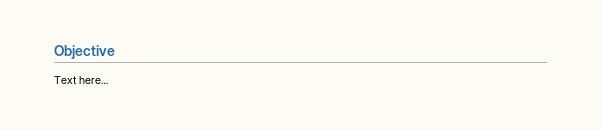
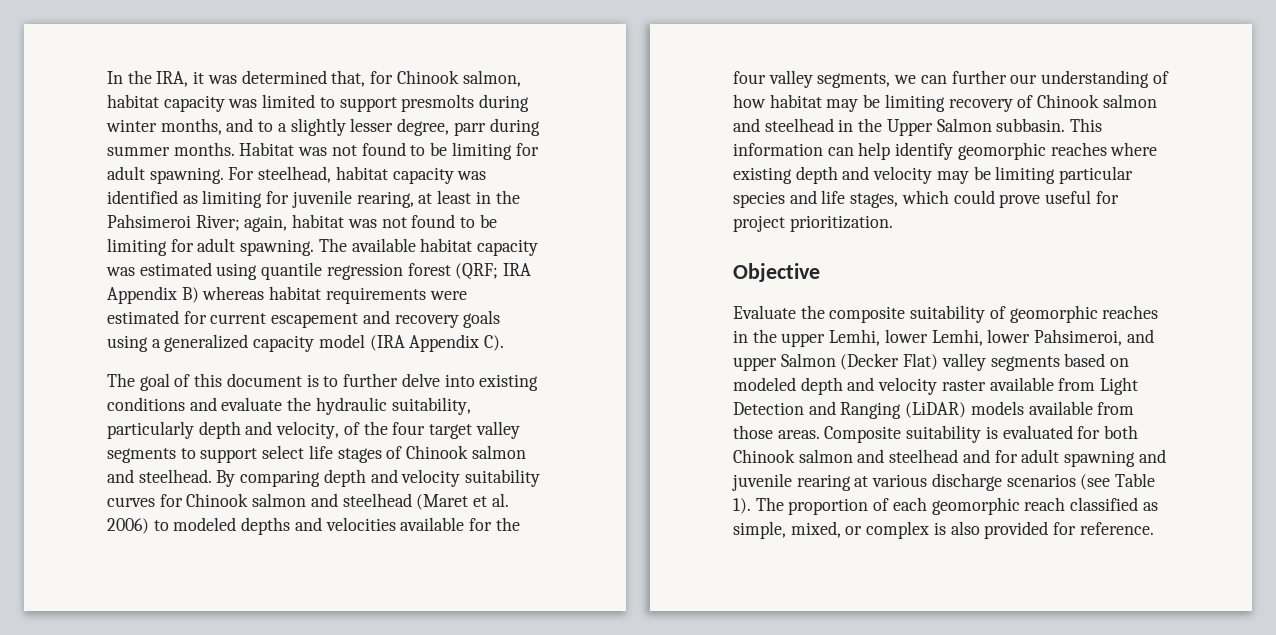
[54,45,115,59] [54,76,108,84] Objective // Text here… -> [107,70,521,87] [107,94,530,112] [106,118,540,136] [107,142,539,160] [107,166,487,184] [107,190,520,208] [107,214,497,232] [107,238,539,256] [106,262,532,280] [107,286,467,304] [107,310,501,328] [107,334,505,352] [107,373,539,391] [107,397,471,415] [107,421,520,439] [107,445,526,463] [107,469,541,487] [107,493,509,510] [107,517,520,535] [733,70,1169,88] [733,94,1157,112] [733,118,1103,136] [733,142,1158,160] [733,166,1134,184] [733,190,1119,208] [733,215,893,232] [733,263,820,282] [733,305,1159,323] [733,329,1154,347] [733,353,1130,371] [733,377,1139,395] [733,401,1135,419] [733,425,1139,443] [733,449,1166,467] [732,473,1156,491] [733,497,1158,515] [733,521,1154,539] In the IRA, it was determined that, for Chinook salmon, habitat capacity was limited to support presmolts during winter months, and to a slightly lesser degree, parr during summer months. Habitat was not found to be limiting for adult spawning. For steelhead, habitat capacity was identified as limiting for juvenile rearing, at least in the Pahsimeroi River; again, habitat was not found to be limiting for adult spawning. The available habitat capacity was estimated using quantile regression forest (QRF; IRA Appendix B) whereas habitat requirements were estimated for current escapement and recovery goals using a generalized capacity model (IRA Appendix C). // The goal of this document is to further delve into existing conditions and evaluate the hydraulic suitability, particularly depth and velocity, of the four target valley segments to support select life stages of Chinook salmon and steelhead. By comparing depth and velocity suitability curves for Chinook salmon and steelhead (Maret et al. 2006) to modeled depths and velocities available for the four valley segments, we can further our understanding of how habitat may be limiting recovery of Chinook salmon and steelhead in the Upper Salmon subbasin. This information can help identify geomorphic reaches where existing depth and velocity may be limiting particular species and life stages, which could prove useful for project prioritization. // Objective // Evaluate the composite suitability of geomorphic reaches in the upper Lemhi, lower Lemhi, lower Pahsimeroi, and upper Salmon (Decker Flat) valley segments based on modeled depth and velocity raster available from Light Detection and Ranging (LiDAR) models available from those areas. Composite suitability is evaluated for both Chinook salmon and steelhead and for adult spawning and juvenile rearing at various discharge scenarios (see Table 1). The proportion of each geomorphic reach classified as simple, mixed, or complex is also provided for reference.

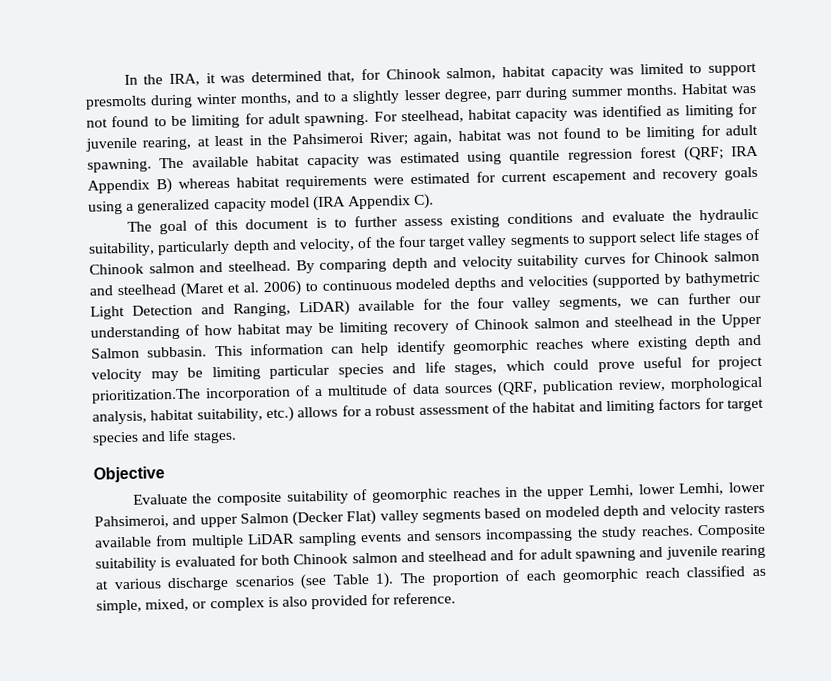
[401,373,475,387] delve into -> [404,218,444,227] assess
(169, 525) none -> [321,279,392,291] continuous
(396, 524) none -> [592,271,760,290] [90,300,350,320] (supported by bathymetric Light Detection and Ranging, LiDAR)
[789,215,893,232] prioritization. -> [91,376,764,404] [92,397,764,425] [92,429,237,446] prioritization.The incorporation of a multitude of data sources (QRF, publication review, morphological analysis, habitat suitability, etc.) allows for a robust assessment of the habitat and limiting factors for target species and life stages.
[941,377,1139,395] [733,401,1135,419] [733,425,820,439] raster available from Light Detection and Ranging (LiDAR) models available from those areas. -> [724,503,766,514] [94,525,694,549] rasters available from multiple LiDAR sampling events and sensors incompassing the study reaches.

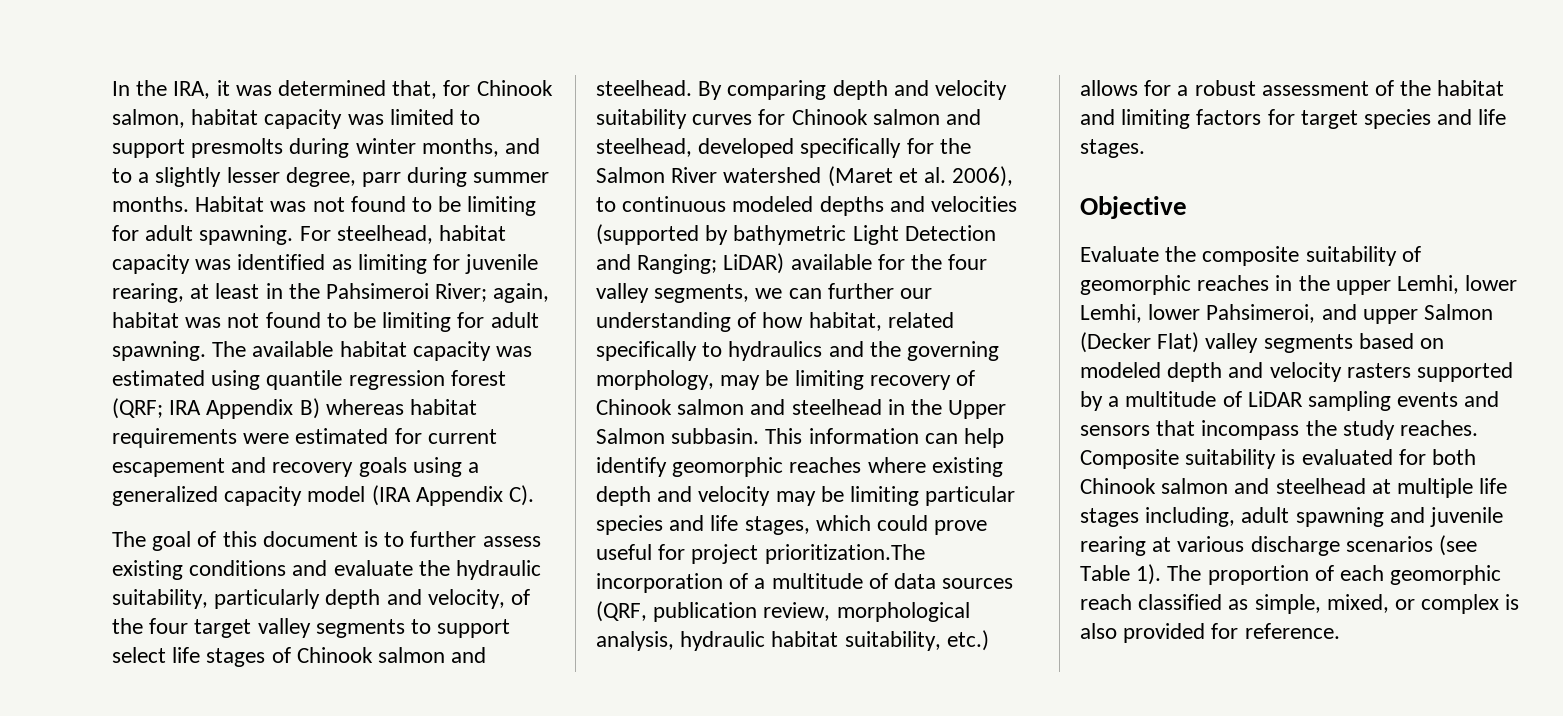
[116,283,176,296] steelhead -> [596,138,971,158] [596,167,822,183] steelhead, developed specifically for the Salmon River watershed
[262,280,302,297] 2006) -> [952,166,1014,187] 2006),
[232,302,291,317] Ranging, -> [637,254,718,274] Ranging;
[237,323,282,335] habitat -> [808,312,954,331] [596,341,1000,361] [596,370,714,390] habitat, related specifically to hydraulics and the governing morphology,
(147, 417) none -> [680,631,766,651] hydraulic
[94,534,244,549] available from multiple -> [1417,362,1514,382] [1080,391,1242,411] supported by a multitude of
[485,527,574,543] incompassing -> [1156,420,1300,440] that incompass
[490,548,538,561] and for -> [1371,478,1508,498] [1080,507,1236,527] at multiple life stages including,

